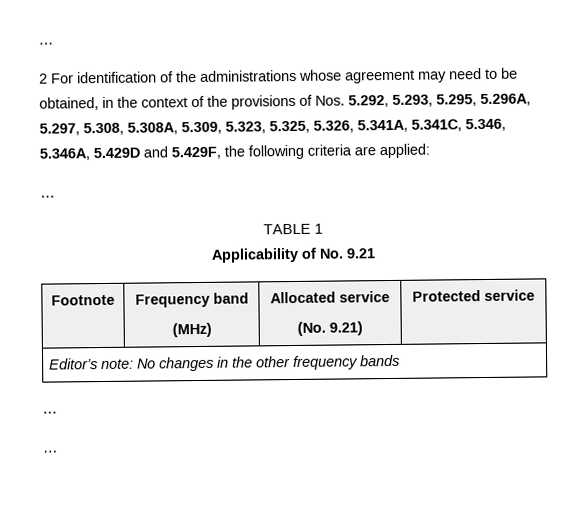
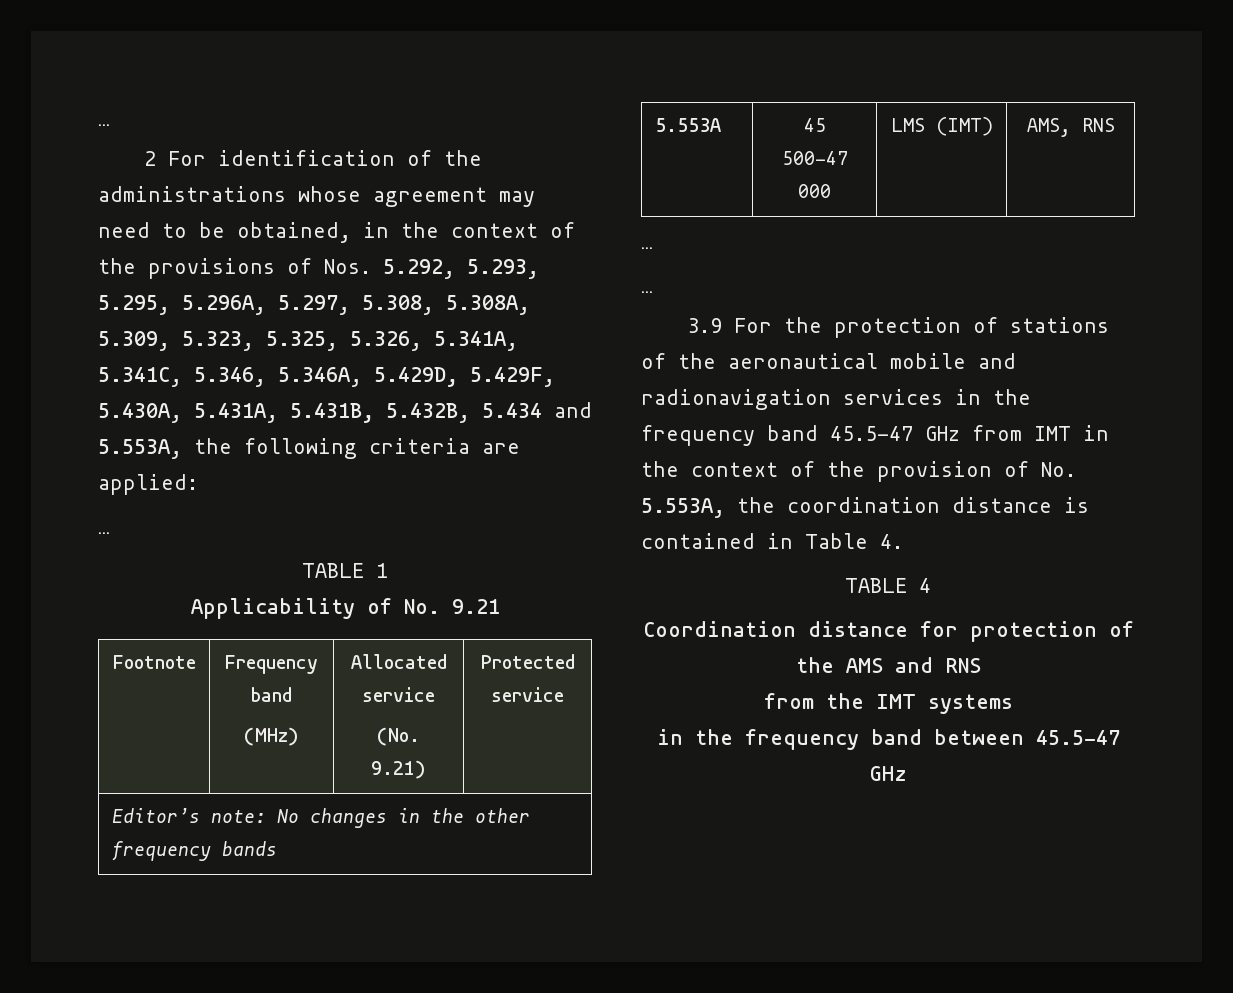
[93,146,221,160] 5.429D and 5.429F, -> [374,367,555,387] [98,402,592,423] [98,439,182,459] 5.429D, 5.429F, 5.430A, 5.431A, 5.431B, 5.432B, 5.434 and 5.553A,
[42,411,58,414] [43,450,59,453] // … // … -> [654,118,721,132] [803,118,826,132] [781,151,848,165] [798,184,831,198] [890,117,993,136] [1026,118,1115,137] [641,247,653,249] [641,291,653,293] [686,317,1109,338] [641,353,1016,369] [641,389,1031,410] [641,425,1109,446] [641,461,1076,482] [641,497,1089,518] [641,533,903,549] [845,578,931,593] [642,621,1134,642] [795,657,981,673] [763,693,1013,714] [656,729,1120,750] [869,766,907,781] // 5.553A | 45 500-47 000 | LMS (IMT) | AMS, RNS // … // … // 3.9 For the protection of stations of the aeronautical mobile and radionavigation services in the frequency band 45.5-47 GHz from IMT in the context of the provision of No. 5.553A, the coordination distance is contained in Table 4. // TABLE 4 // Coordination distance for protection of the AMS and RNS // from the IMT systems // in the frequency band between 45.5-47 GHz

